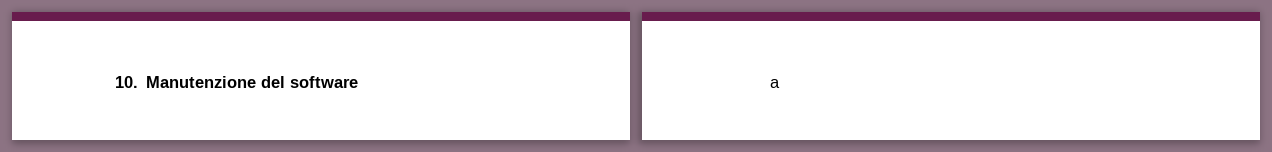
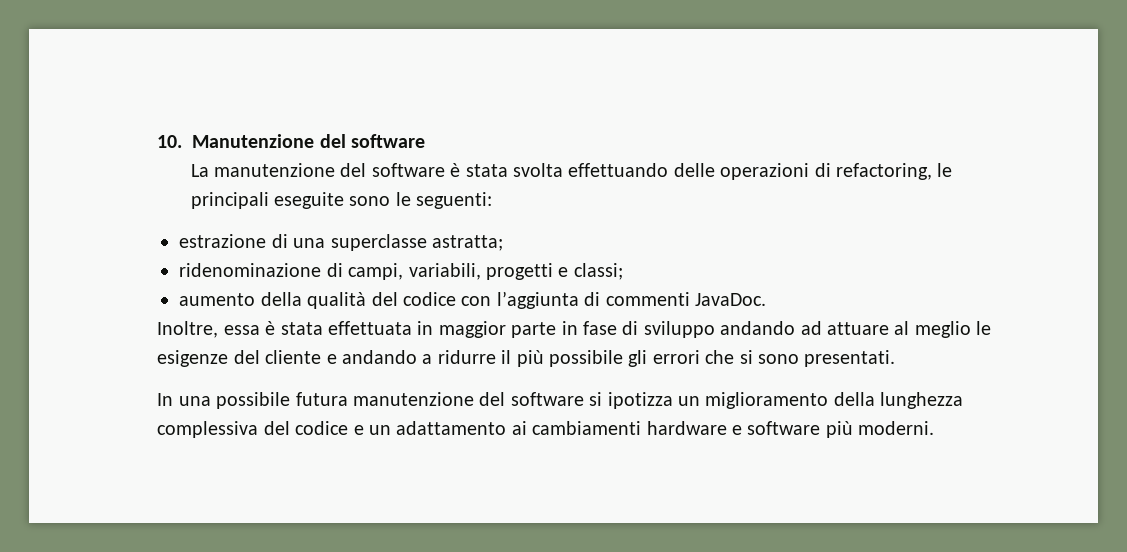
[770,79,781,88] a -> [190,163,953,180] [190,192,493,209] [179,234,503,251] [179,263,623,280] [179,291,766,309] [157,321,992,338] [157,350,896,367] [157,392,964,409] [157,421,935,438] La manutenzione del software è stata svolta effettuando delle operazioni di refactoring, le principali eseguite sono le seguenti: // estrazione di una superclasse astratta; // ridenominazione di campi, variabili, progetti e classi; // aumento della qualità del codice con l’aggiunta di commenti JavaDoc. // Inoltre, essa è stata effettuata in maggior parte in fase di sviluppo andando ad attuare al meglio le esigenze del cliente e andando a ridurre il più possibile gli errori che si sono presentati. // In una possibile futura manutenzione del software si ipotizza un miglioramento della lunghezza complessiva del codice e un adattamento ai cambiamenti hardware e software più moderni.

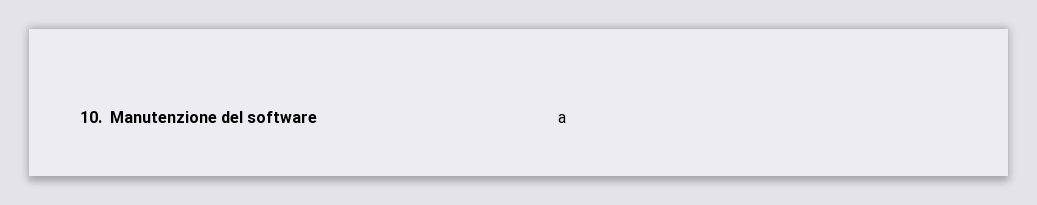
[190,163,953,180] [190,192,493,209] [179,234,503,251] [179,263,623,280] [179,291,766,309] [157,321,992,338] [157,350,896,367] [157,392,964,409] [157,421,935,438] La manutenzione del software è stata svolta effettuando delle operazioni di refactoring, le principali eseguite sono le seguenti: // estrazione di una superclasse astratta; // ridenominazione di campi, variabili, progetti e classi; // aumento della qualità del codice con l’aggiunta di commenti JavaDoc. // Inoltre, essa è stata effettuata in maggior parte in fase di sviluppo andando ad attuare al meglio le esigenze del cliente e andando a ridurre il più possibile gli errori che si sono presentati. // In una possibile futura manutenzione del software si ipotizza un miglioramento della lunghezza complessiva del codice e un adattamento ai cambiamenti hardware e software più moderni. -> [557,114,566,123] a

